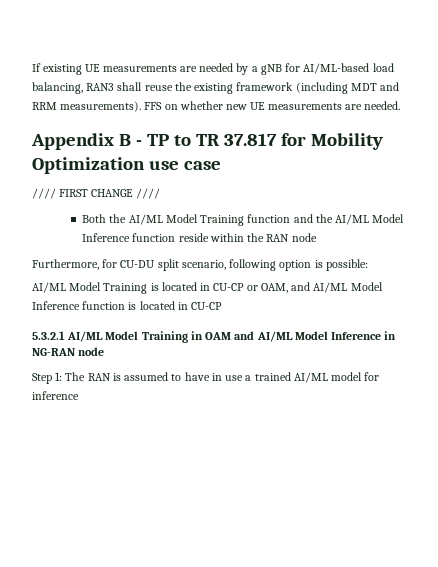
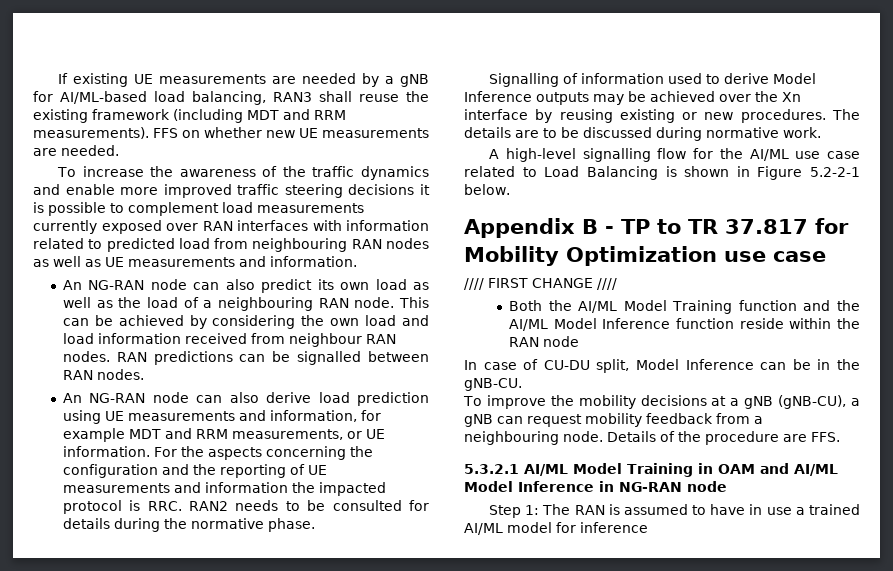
(401, 105) none -> [57,166,429,180] [33,184,430,198] [33,202,364,216] [33,220,429,234] [33,238,429,252] [33,256,357,267] [62,279,430,293] [62,297,429,311] [62,315,429,329] [62,333,396,347] [62,351,429,365] [62,369,144,380] [62,392,429,406] [62,410,381,424] [62,428,385,442] [62,446,373,460] [62,464,327,478] [62,482,386,496] [62,500,429,514] [62,518,315,532] [489,73,817,87] [464,91,801,105] [464,109,860,123] [464,127,821,141] [489,148,860,162] [464,166,860,180] [464,184,510,195] // To increase the awareness of the traffic dynamics and enable more improved traffic steering decisions it is possible to complement load measurements currently exposed over RAN interfaces with information related to predicted load from neighbouring RAN nodes as well as UE measurements and information. // An NG-RAN node can also predict its own load as well as the load of a neighbouring RAN node. This can be achieved by considering the own load and load information received from neighbour RAN nodes. RAN predictions can be signalled between RAN nodes. // An NG-RAN node can also derive load prediction using UE measurements and information, for example MDT and RRM measurements, or UE information. For the aspects concerning the configuration and the reporting of UE measurements and information the impacted protocol is RRC. RAN2 needs to be consulted for details during the normative phase. // Signalling of information used to derive Model Inference outputs may be achieved over the Xn interface by reusing existing or new procedures. The details are to be discussed during normative work. // A high-level signalling flow for the AI/ML use case related to Load Balancing is shown in Figure 5.2-2-1 below.
[32,259,368,271] [32,282,383,294] [32,301,223,310] Furthermore, for CU-DU split scenario, following option is possible: // AI/ML Model Training is located in CU-CP or OAM, and AI/ML Model Inference function is located in CU-CP -> [464,359,861,373] [464,378,522,391] [463,395,860,409] [464,413,763,427] [464,431,840,445] In case of CU-DU split, Model Inference can be in the gNB-CU. // To improve the mobility decisions at a gNB (gNB-CU), a gNB can request mobility feedback from a neighbouring node. Details of the procedure are FFS.

